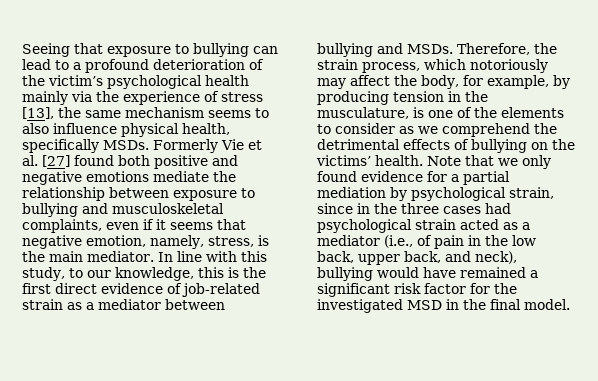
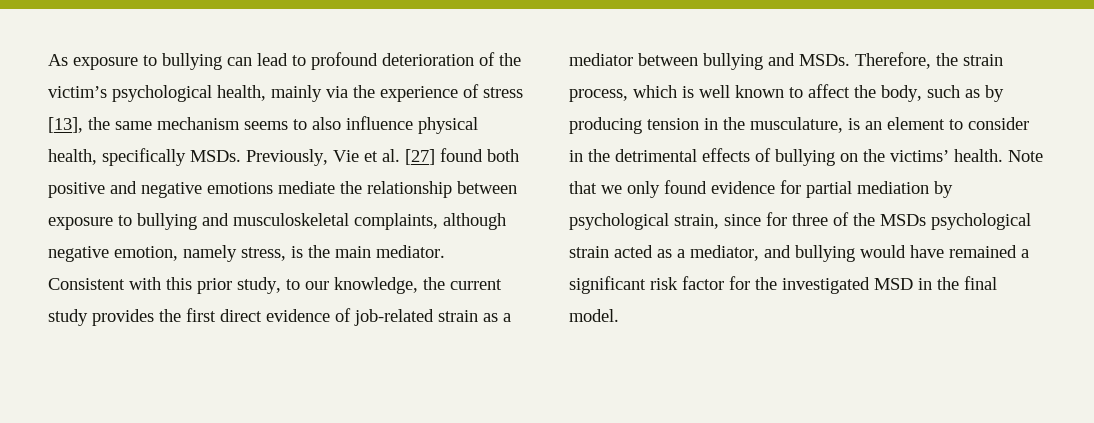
[22,43,103,57] Seeing that -> [48,54,68,66] As
[73,62,81,70] a -> (306, 60) none
[205,75,249,86] health -> [217,85,266,101] health,
[153,139,218,153] Formerly -> [246,149,328,166] Previously,
[106,219,246,230] even if it seems that -> [443,213,506,230] although
[150,235,204,249] namely, -> [183,245,237,262] namely
[157,251,202,262] In line -> [48,278,125,290] Consistent
(267, 256) none -> [197,278,232,294] prior
[197,267,239,278] this is -> [423,277,502,290] [48,309,154,326] the current study provides
[470,59,548,73] [317,78,346,89] notoriously may -> [682,85,803,98] is well known to
[462,75,549,89] for example, -> [927,85,980,98] such as
[428,107,564,118] [317,123,530,137] one of the elements to consider as we comprehend -> [865,117,1029,130] [569,150,583,162] an element to consider in
[451,174,459,182] a -> (801, 187) none
[357,203,511,214] in the three cases had -> [766,212,926,226] for three of the MSDs
[317,235,536,249] [317,251,517,265] mediator (i.e., of pain in the low back, upper back, and neck), -> [690,245,791,261] mediator, and

